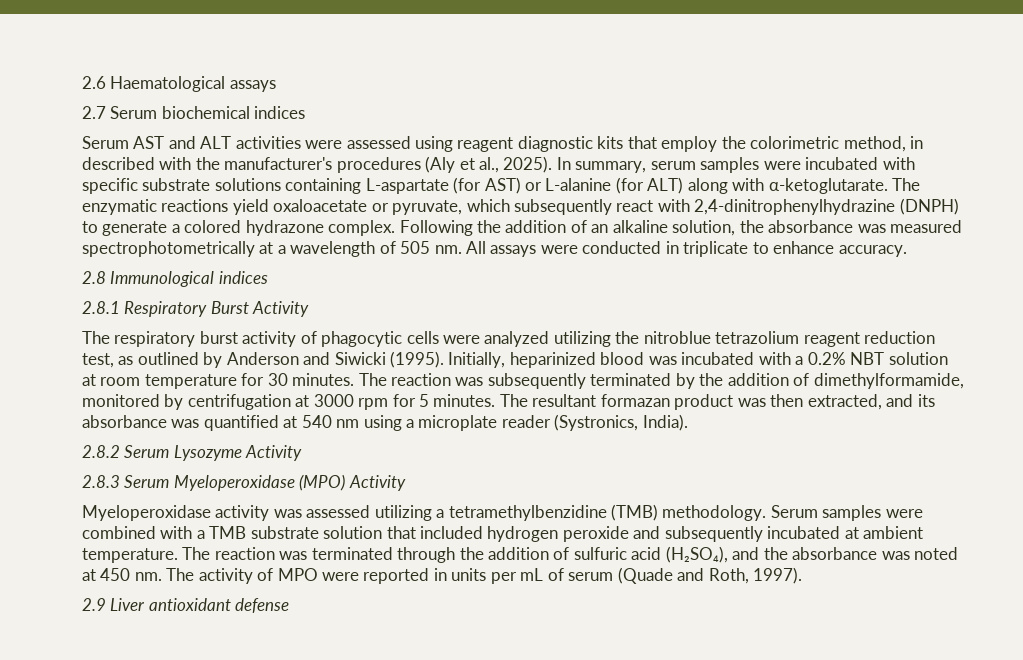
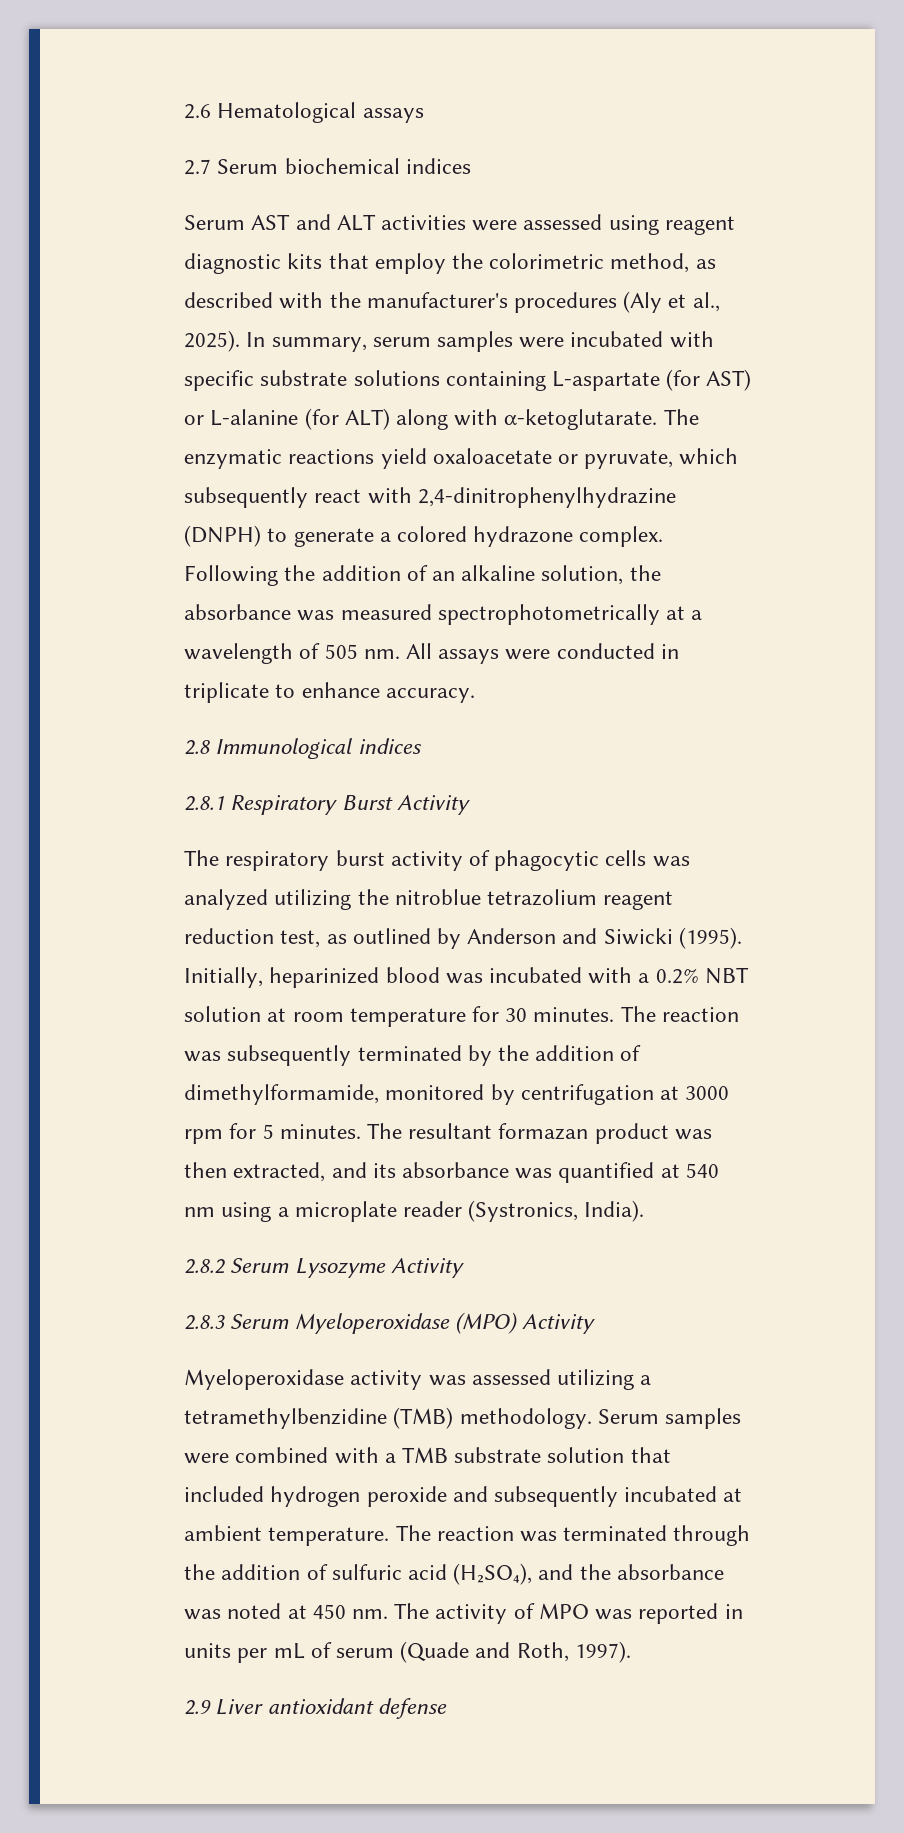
[110,76,226,92] Haematological -> [217,102,357,123] Hematological
[910,136,924,149] in -> [695,259,716,269] as
[443,335,481,344] were -> [652,856,690,867] was
[322,572,360,581] were -> [595,1609,633,1620] was

